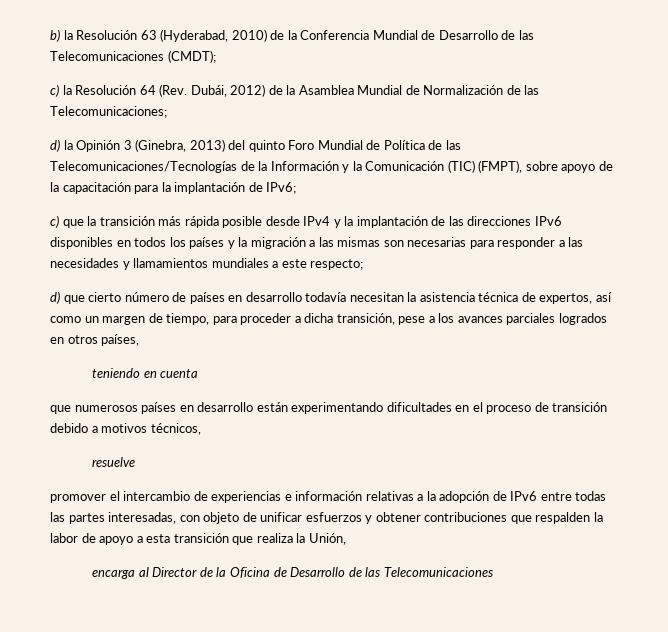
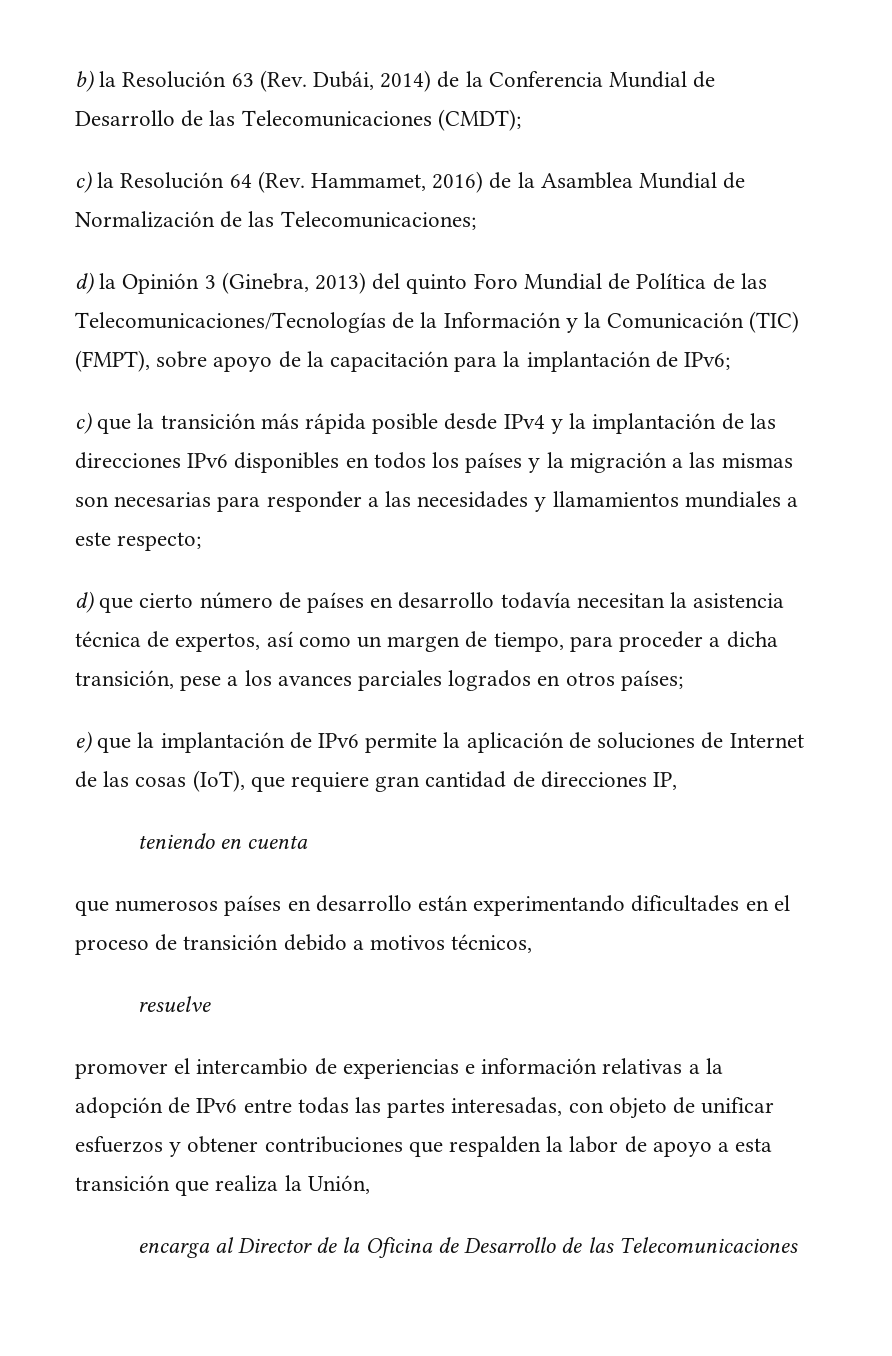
[160,29,267,42] (Hyderabad, 2010) -> [259,70,432,92] (Rev. Dubái, 2014)
[190,84,266,97] Dubái, 2012) -> [311,171,484,193] Hammamet, 2016)
[101,334,140,346] países, -> [620,670,683,691] [75,731,804,753] [75,770,678,792] países; // e) que la implantación de IPv6 permite la aplicación de soluciones de Internet de las cosas (IoT), que requiere gran cantidad de direcciones IP,

